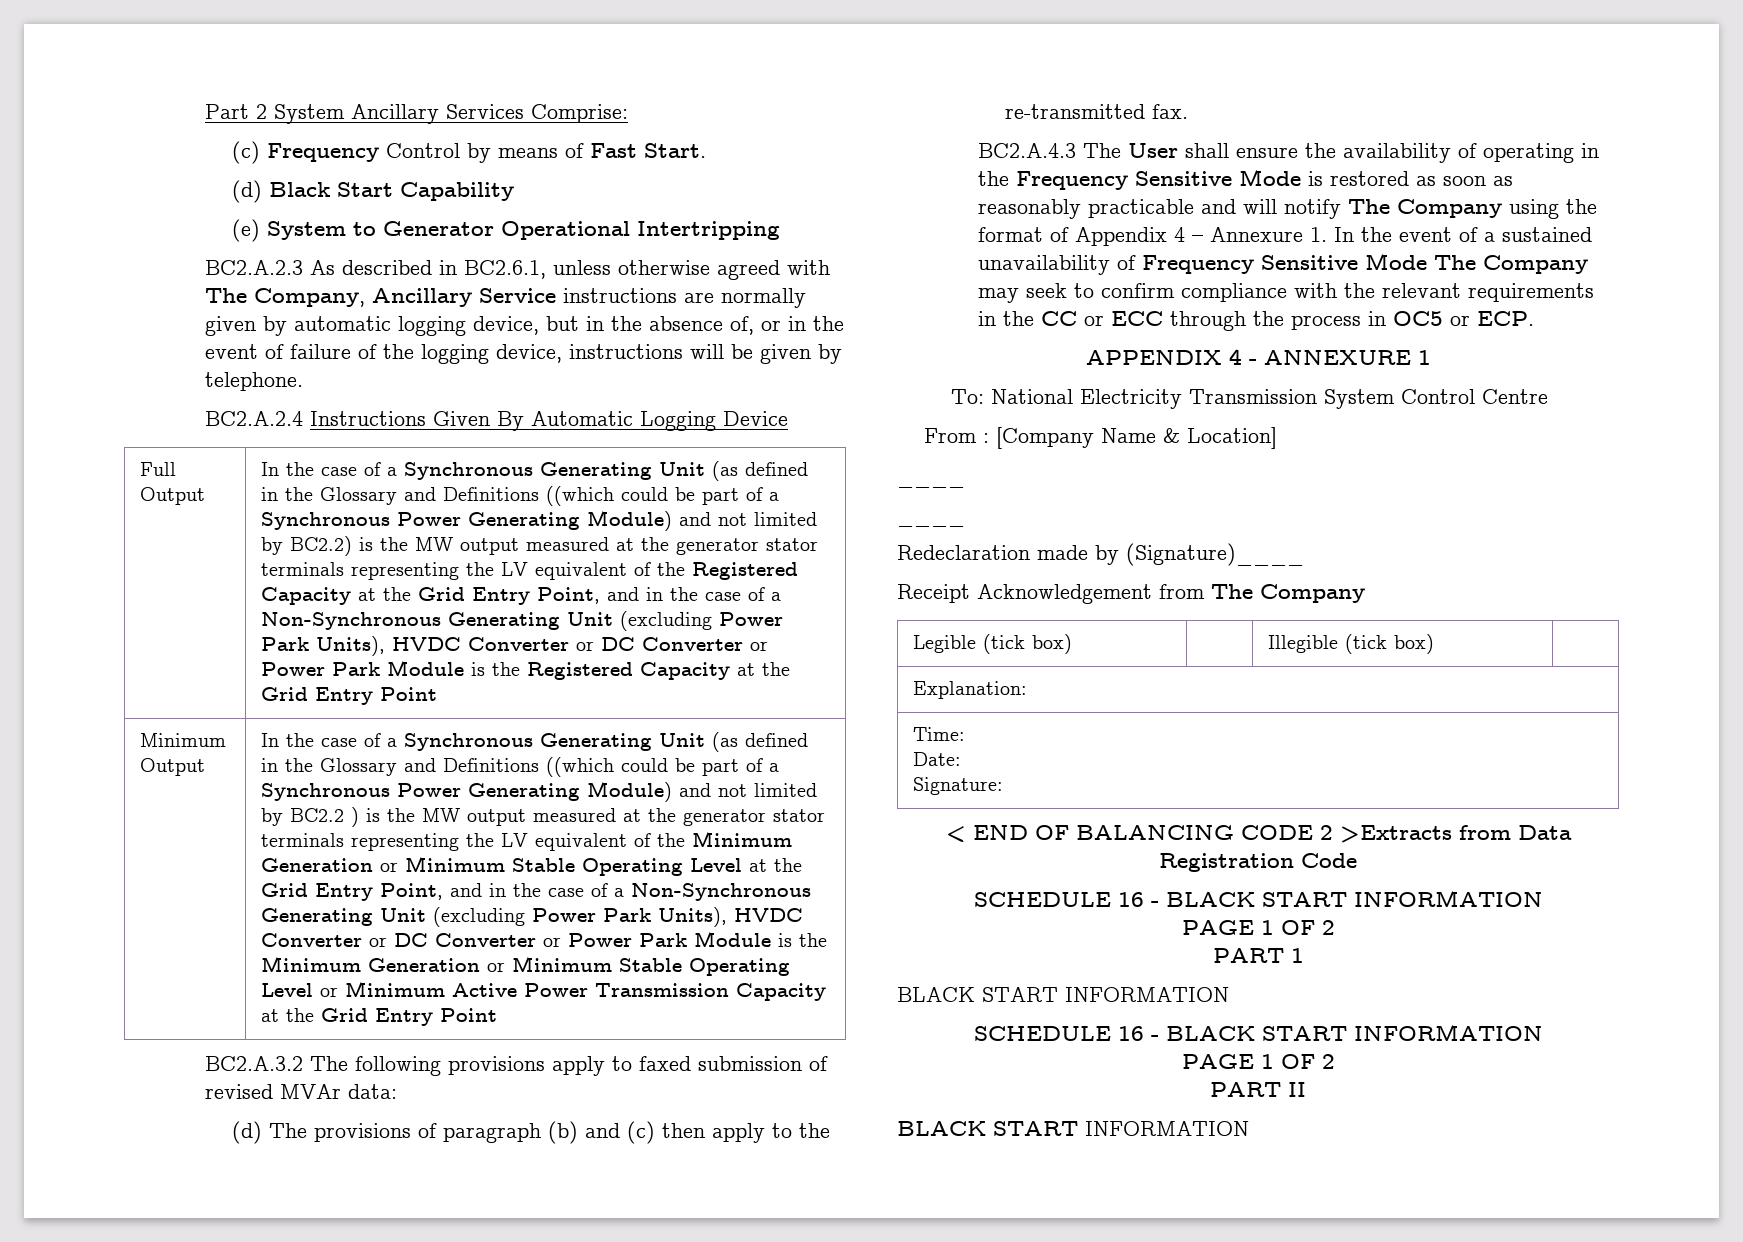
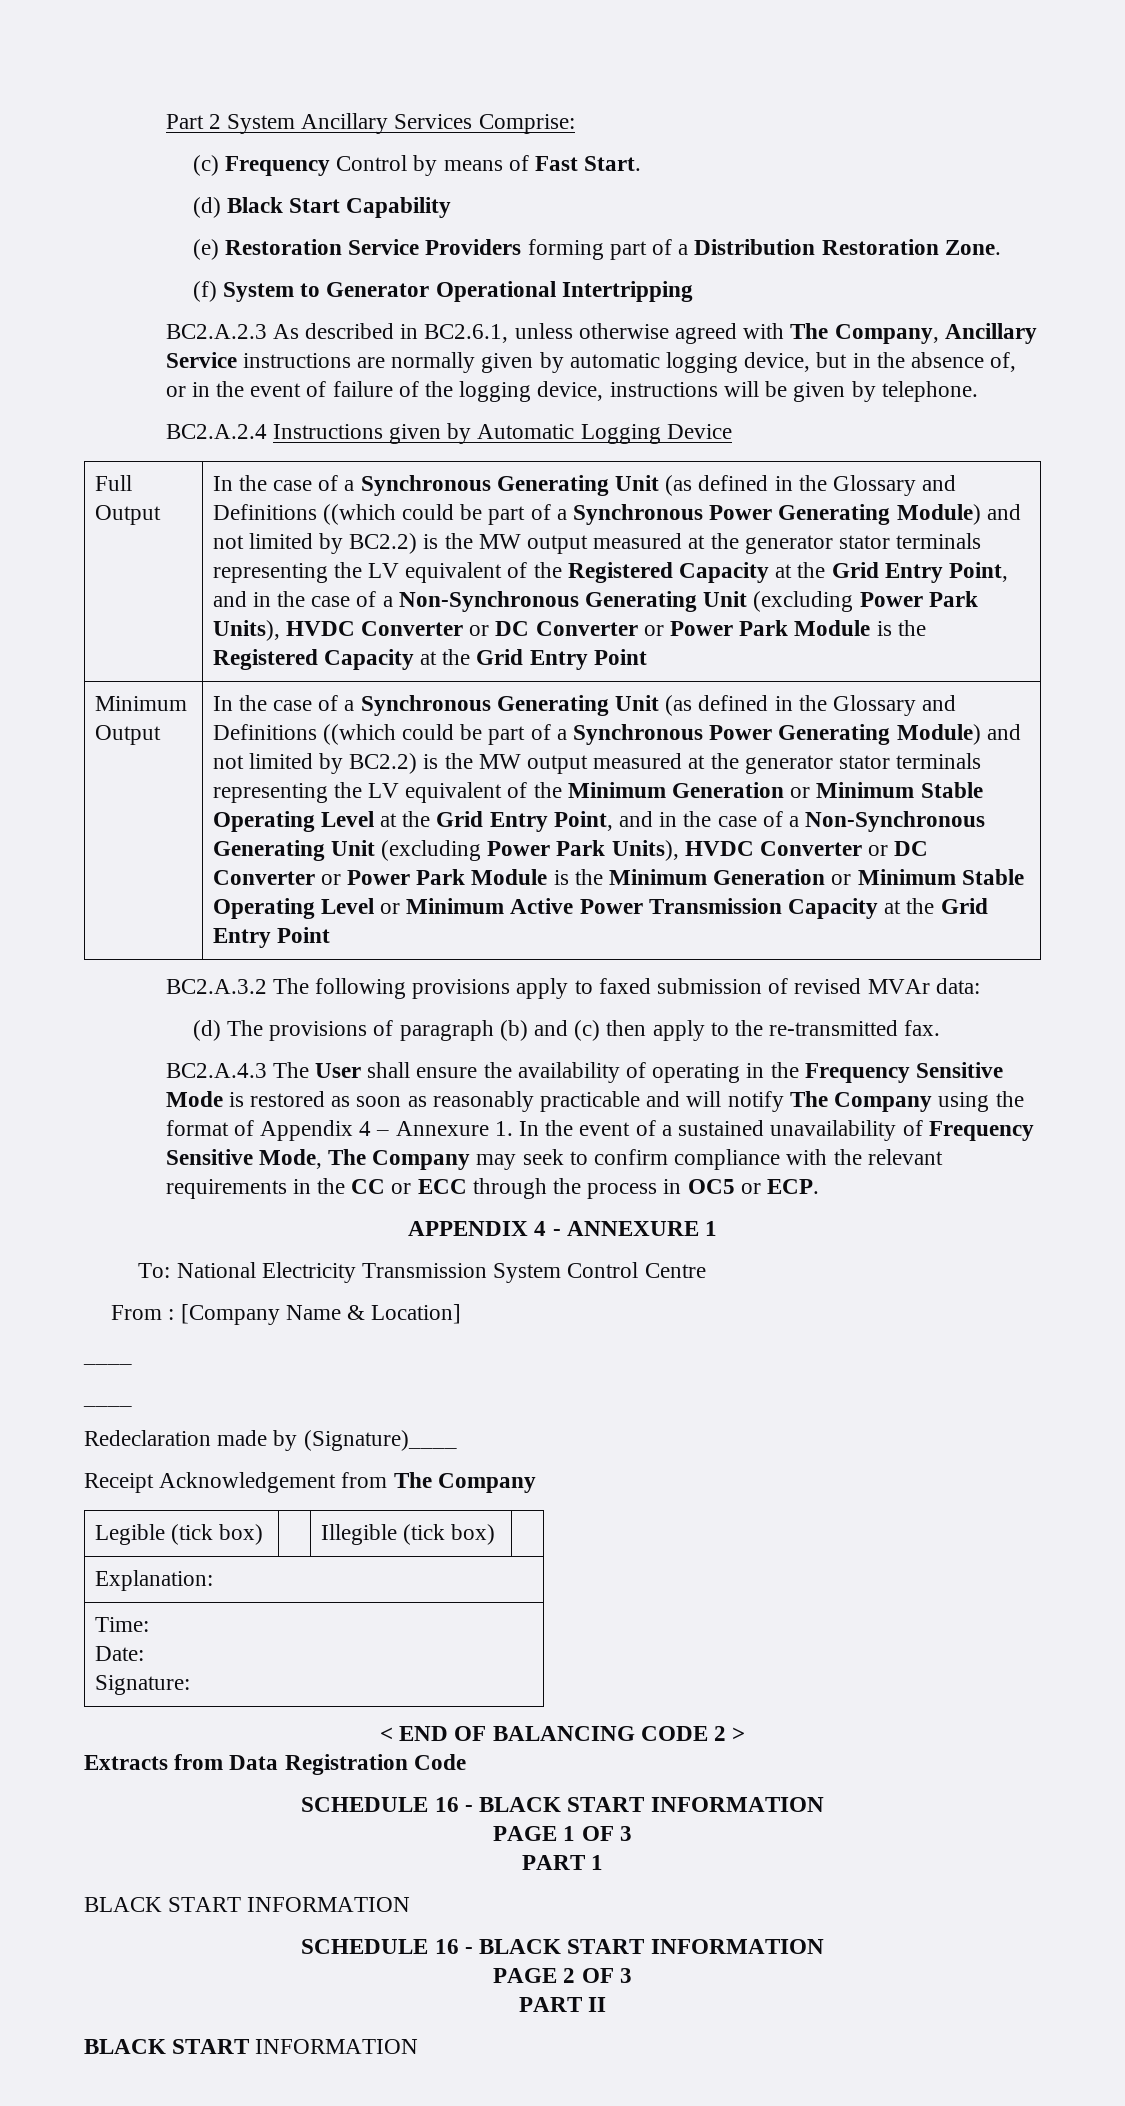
(261, 230) none -> [224,239,1001,260] [192,281,217,302] Restoration Service Providers forming part of a Distribution Restoration Zone. // (f)
[433,411,525,431] Given By -> [388,423,472,444] given by
[290,807,360,827] BC2.2 ) -> [349,753,418,774] BC2.2)
[1365,253,1428,270] Mode -> [258,1149,322,1169] Mode,
[1339,825,1452,843] >Extracts -> [732,1727,746,1741] [84,1755,168,1770] > // Extracts
[1321,920,1335,935] 2 -> [619,1826,632,1841] 3
[1260,1054,1335,1069] 1 OF 2 -> [563,1968,632,1983] 2 OF 3

